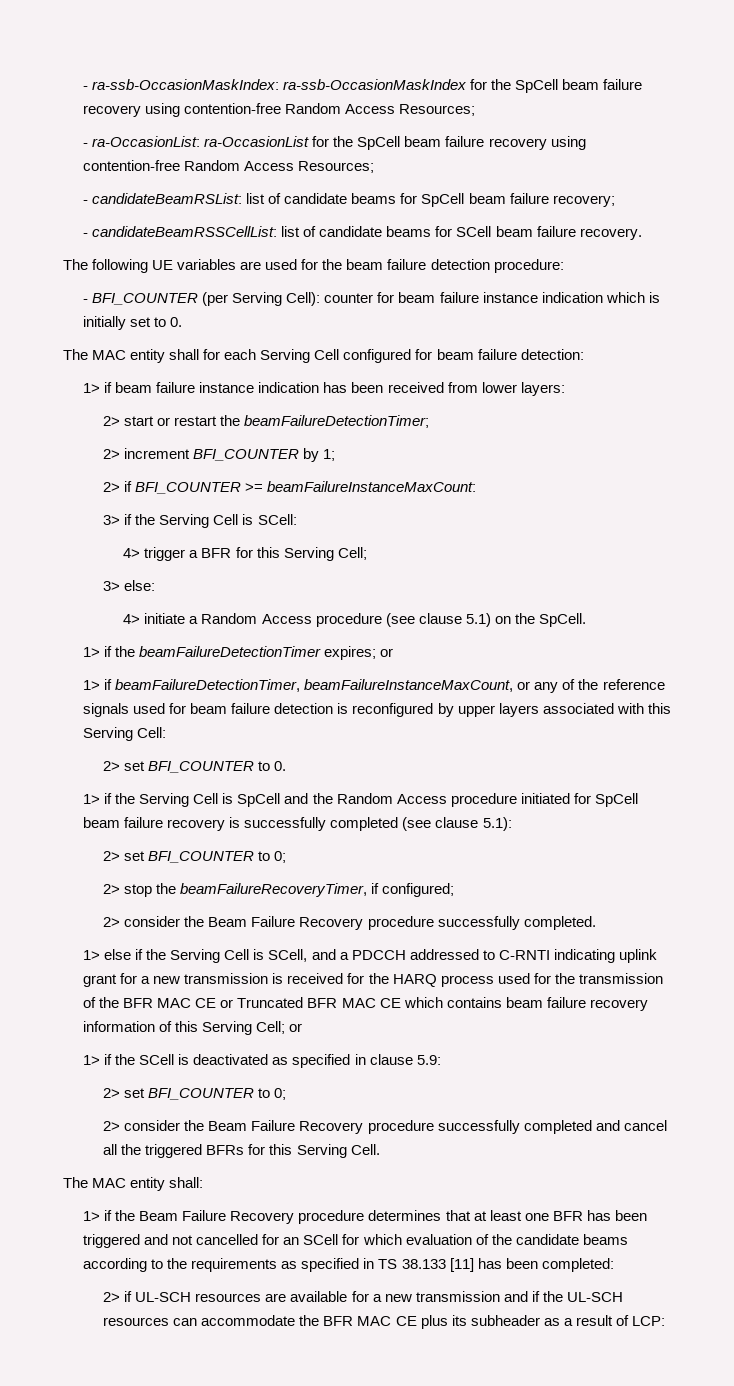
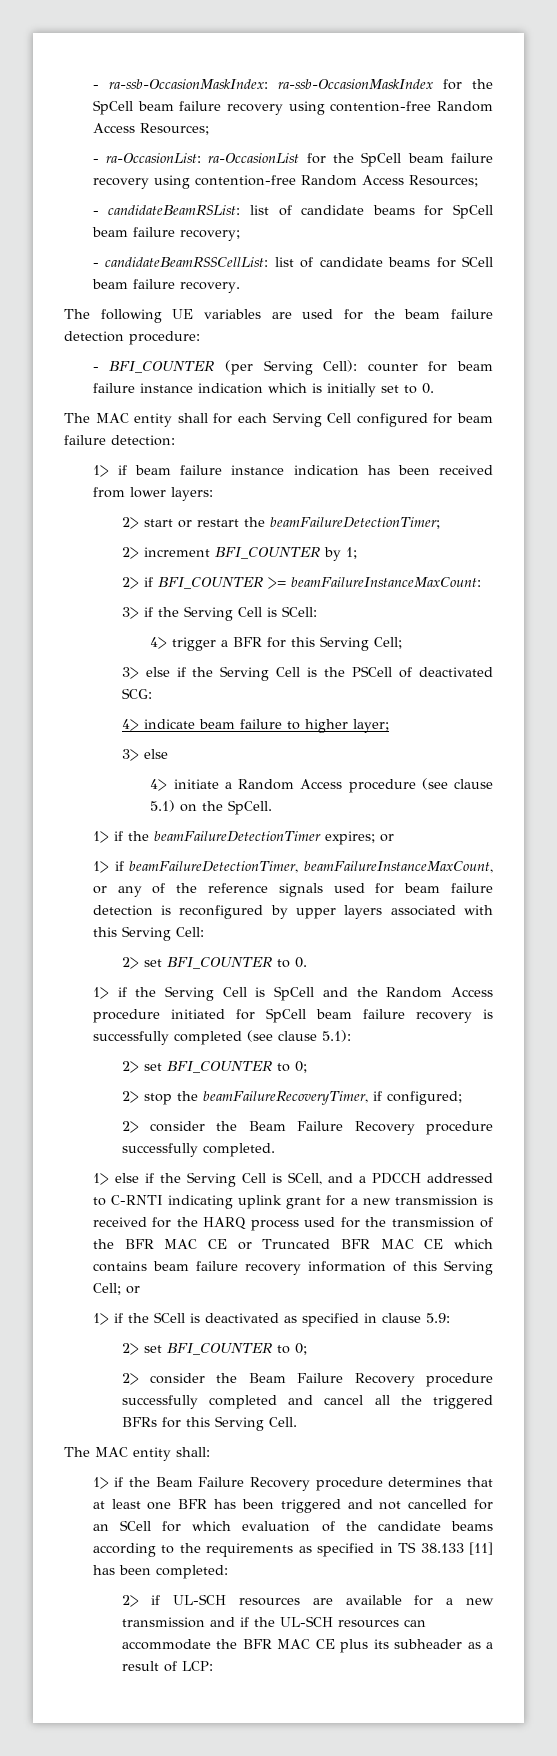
[124,580,156,591] else: -> [145,666,494,681] [121,688,152,699] [121,719,389,733] [121,749,168,761] else if the Serving Cell is the PSCell of deactivated SCG: // 4> indicate beam failure to higher layer; // 3> else

